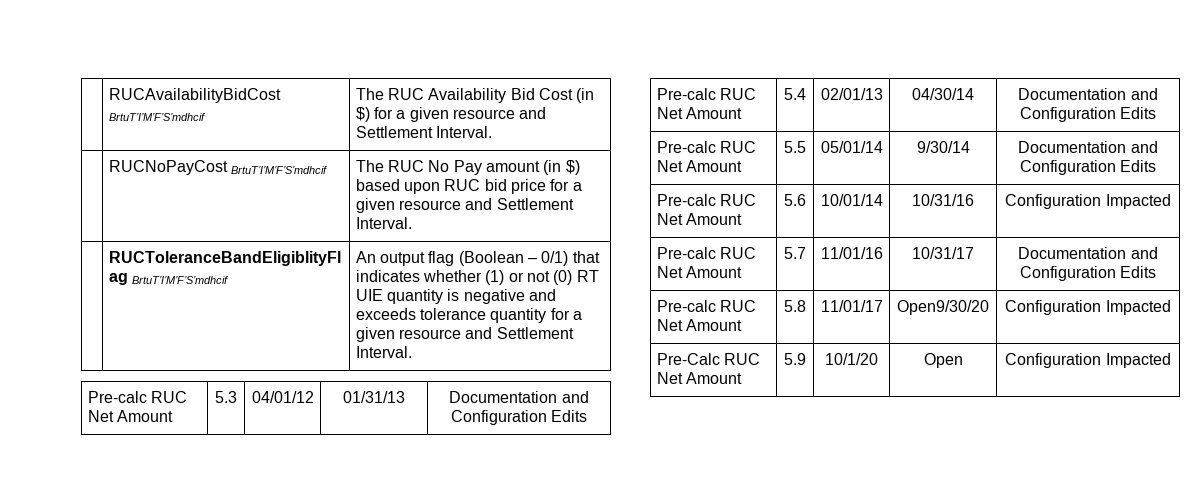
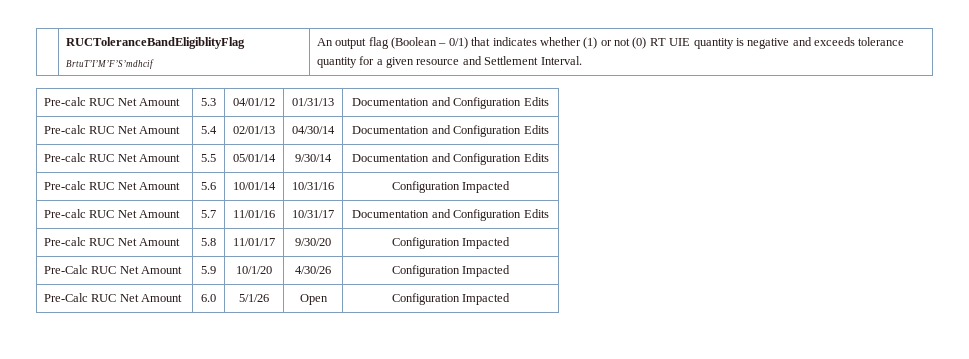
[108,88,281,103] [108,113,205,121] [355,88,595,103] [355,107,547,122] [355,126,493,138] [108,160,328,175] [355,160,580,175] [355,179,582,194] [355,198,574,213] [355,217,412,229] | RUCAvailabilityBidCost BrtuT’I’M’F’S’mdhcif | The RUC Availability Bid Cost (in $) for a given resource and Settlement Interval. // | RUCNoPayCost BrtuT’I’M’F’S’mdhcif | The RUC No Pay amount (in $) based upon RUC bid price for a given resource and Settlement Interval. // -> (65, 43) none
[897,300,989,315] Open9/30/20 -> [295,238,331,246] 9/30/20
(878, 359) none -> [295,266,331,274] [391,265,511,277] [43,293,183,302] [201,294,216,302] [239,294,269,302] | 4/30/26 | Configuration Impacted // Pre-Calc RUC Net Amount | 6.0 | 5/1/26

